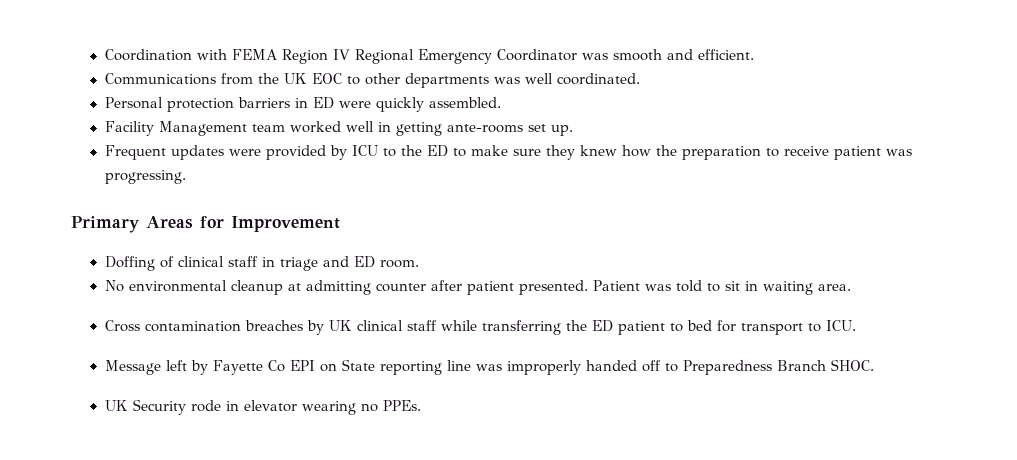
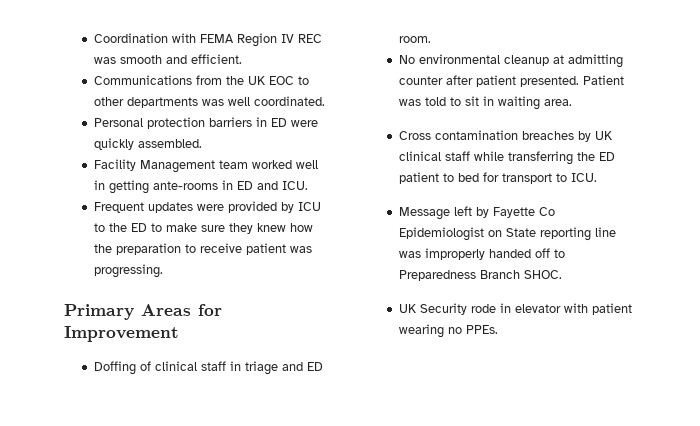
[354,49,577,64] Regional Emergency Coordinator -> [297,34,322,43] REC
[527,124,573,136] set up. -> [221,180,308,190] in ED and ICU.
[289,360,315,371] EPI -> [398,227,484,241] Epidemiologist
(297, 406) none -> [563,303,632,315] with patient

